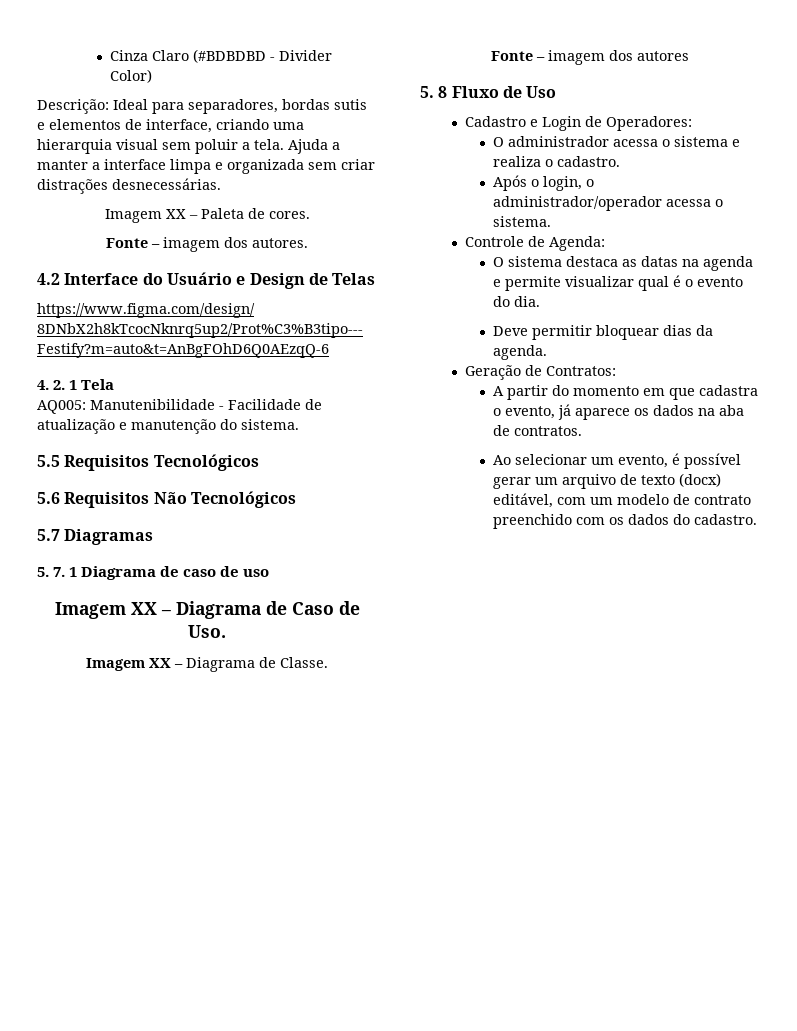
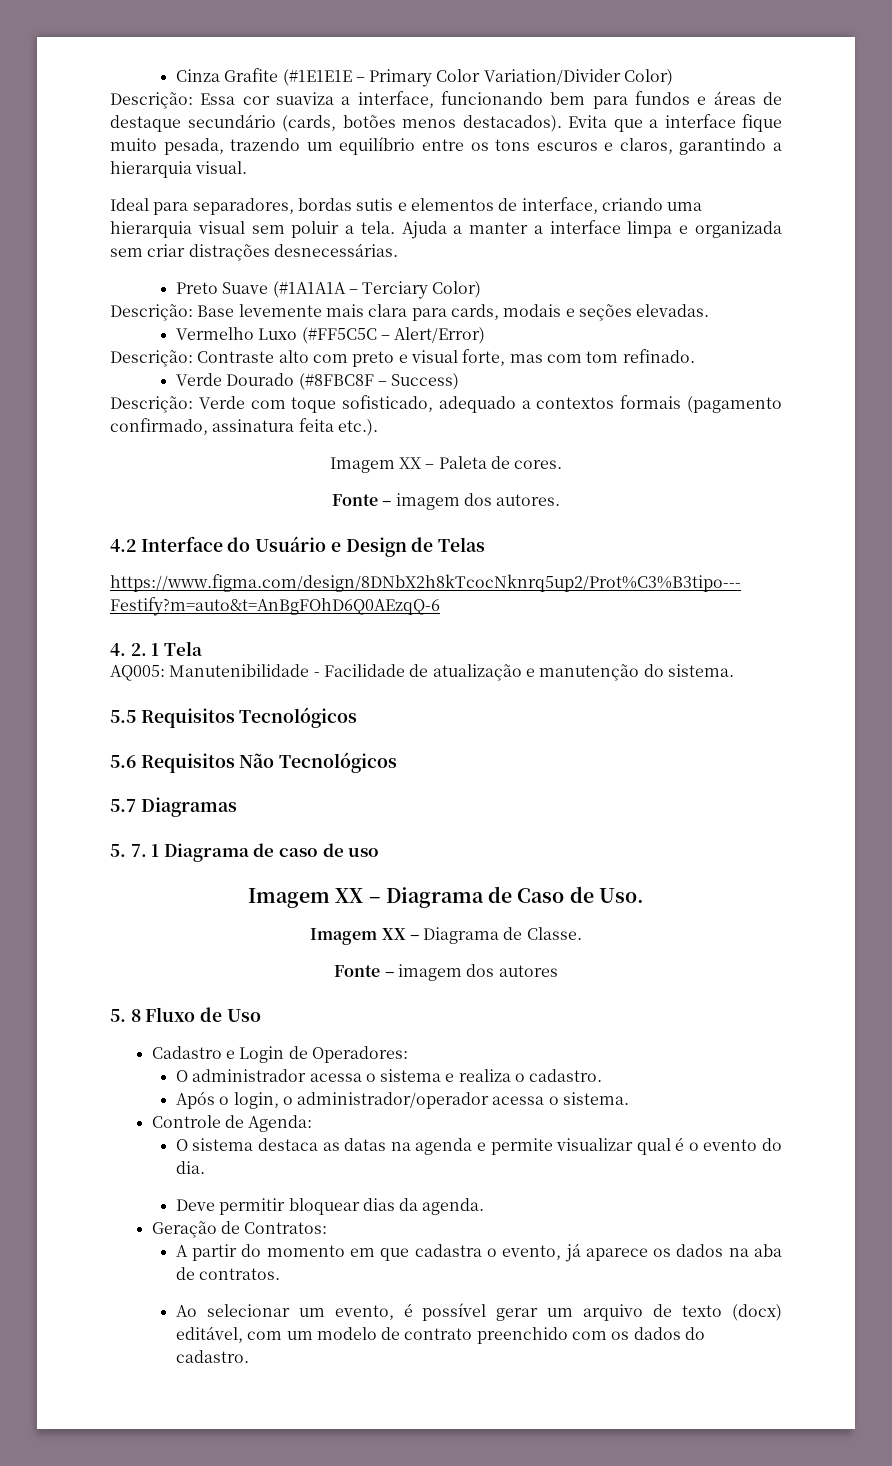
[152,49,333,63] [110,69,153,83] [37,99,109,114] Claro (#BDBDBD - Divider Color) // Descrição: -> [224,68,674,87] [110,91,783,109] [110,114,782,132] [110,137,782,155] [110,161,248,178] Grafite (#1E1E1E – Primary Color Variation/Divider Color) // Descrição: Essa cor suaviza a interface, funcionando bem para fundos e áreas de destaque secundário (cards, botões menos destacados). Evita que a interface fique muito pesada, trazendo um equilíbrio entre os tons escuros e claros, garantindo a hierarquia visual. //
(221, 184) none -> [175,281,482,299] [110,304,710,321] [175,327,486,344] [110,349,695,367] [175,373,460,390] [110,395,782,413] [110,418,378,436] // Preto Suave (#1A1A1A – Terciary Color) // Descrição: Base levemente mais clara para cards, modais e seções elevadas. // Vermelho Luxo (#FF5C5C – Alert/Error) // Descrição: Contraste alto com preto e visual forte, mas com tom refinado. // Verde Dourado (#8FBC8F – Success) // Descrição: Verde com toque sofisticado, adequado a contextos formais (pagamento confirmado, assinatura feita etc.).

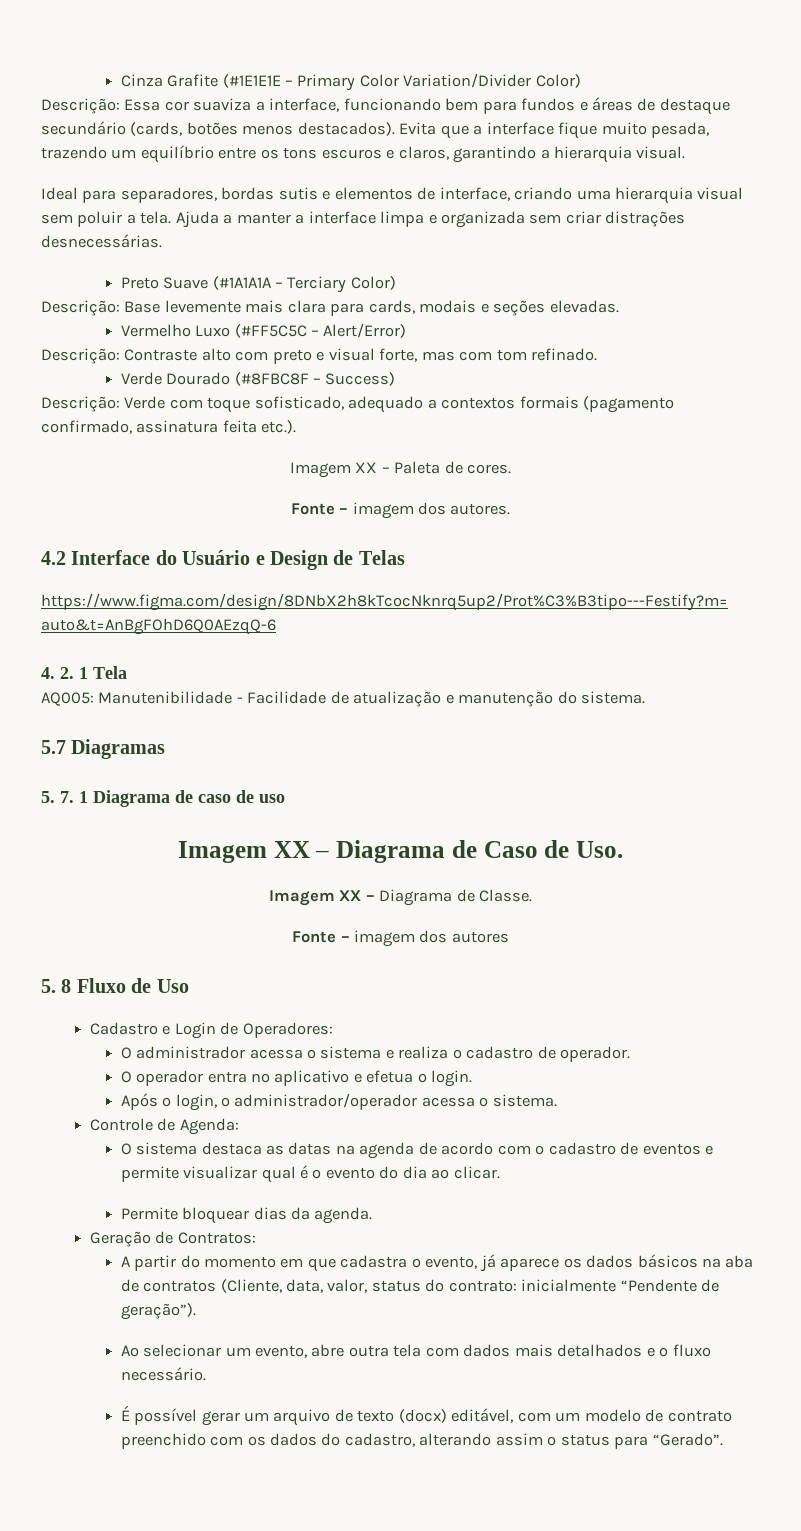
[110,707,358,728] [110,752,398,773] // 5.5 Requisitos Tecnológicos // 5.6 Requisitos Não Tecnológicos -> (646, 697) none
[529,1069,603,1082] cadastro. -> [466,1046,631,1062] [120,1070,473,1087] cadastro de operador. // O operador entra no aplicativo e efetua o login.
(473, 1146) none -> [418,1142,701,1155] de acordo com o cadastro de eventos
[175,1161,205,1174] [175,1198,286,1215] dia. // Deve permitir -> [402,1166,500,1179] [120,1207,178,1220] dia ao clicar. // Permite
(724, 1250) none -> [637,1254,698,1268] básicos
[199,1268,281,1280] [175,1303,413,1320] contratos. // Ao selecionar um evento, é -> [143,1279,720,1293] [120,1303,196,1320] [120,1344,711,1358] [120,1367,206,1381] [120,1405,130,1421] contratos (Cliente, data, valor, status do contrato: inicialmente “Pendente de geração”). // Ao selecionar um evento, abre outra tela com dados mais detalhados e o fluxo necessário. // É
[175,1350,249,1363] cadastro. -> [344,1433,723,1449] cadastro, alterando assim o status para “Gerado”.

